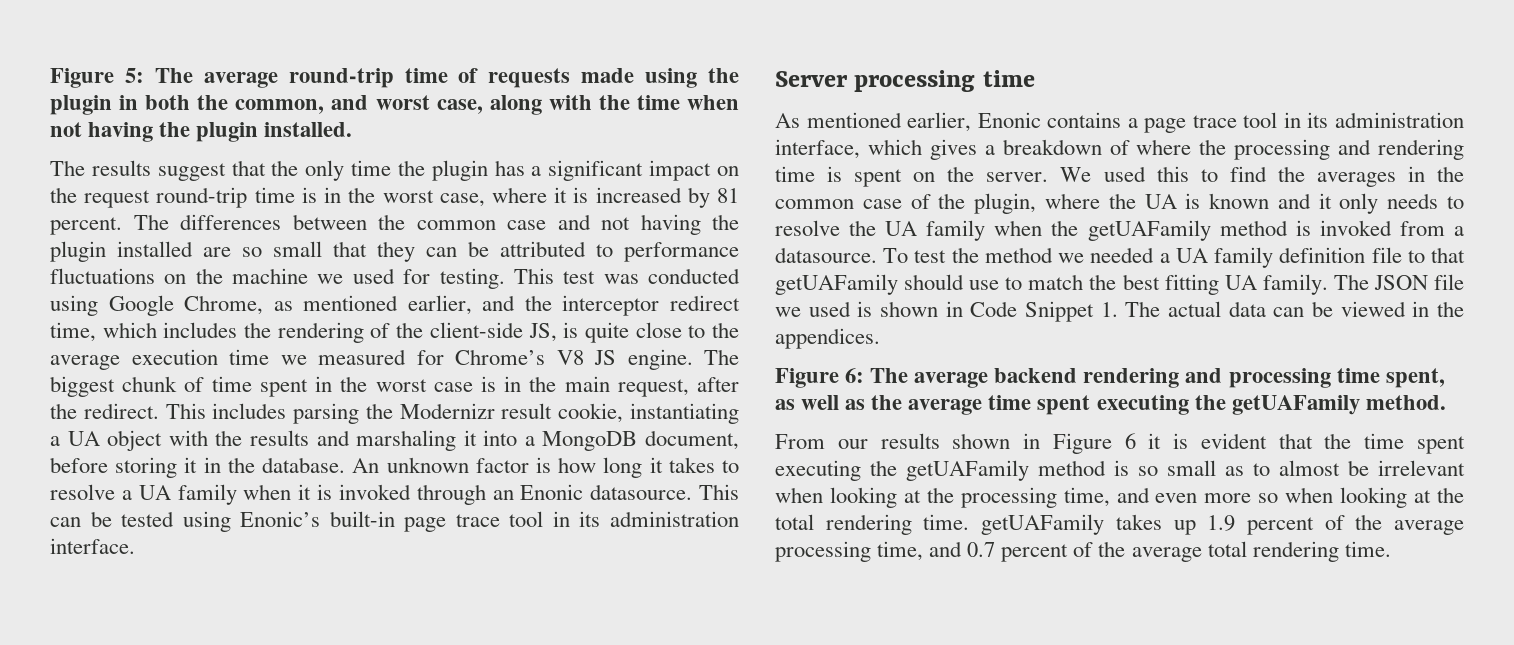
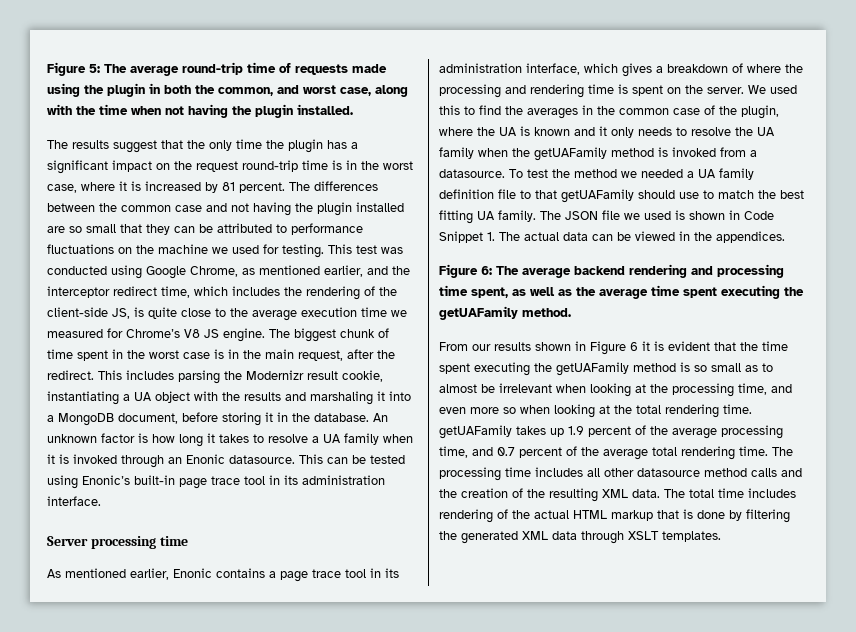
(1391, 549) none -> [772,447,793,456] [439,467,802,481] [439,488,796,502] [439,509,790,523] [439,531,721,544] The processing time includes all other datasource method calls and the creation of the resulting XML data. The total time includes rendering of the actual HTML markup that is done by filtering the generated XML data through XSLT templates.

